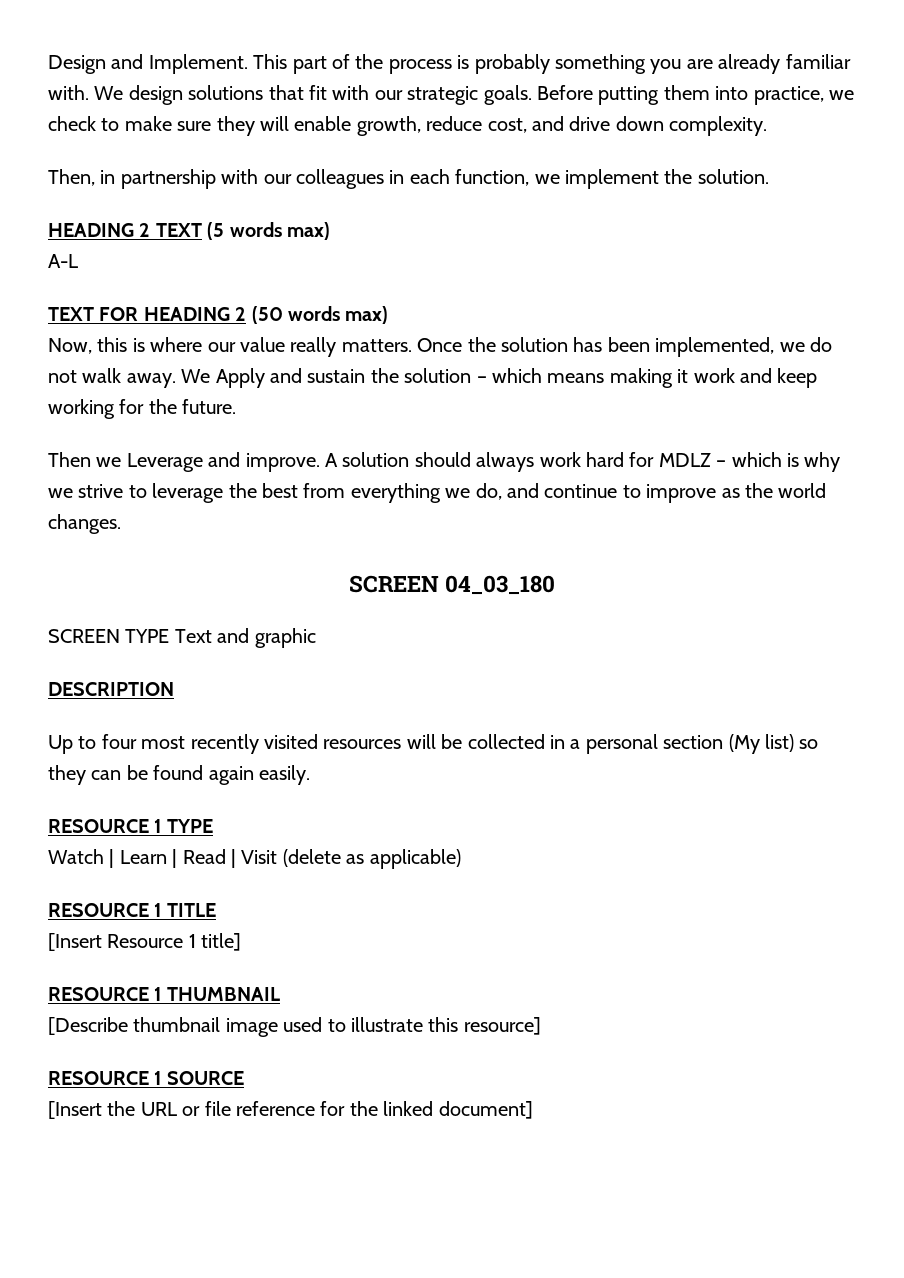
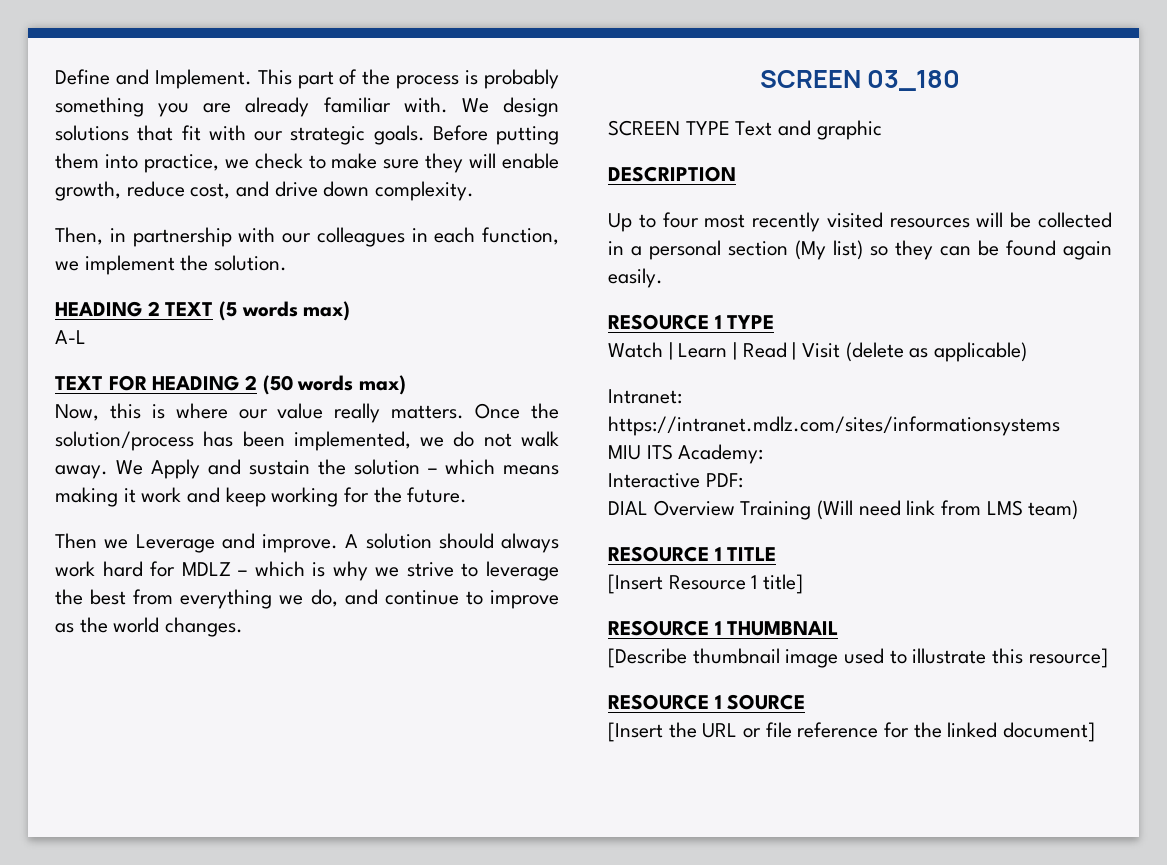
[48,55,106,74] Design -> [55,69,110,85] Define
[500,337,568,352] solution -> [55,431,194,451] solution/process
[445,575,556,595] 04_03_180 -> [867,70,961,91] 03_180
(461, 859) none -> [608,389,682,404] [608,416,1060,436] [608,444,764,464] [608,473,743,488] [608,500,1079,520] // Intranet: https://intranet.mdlz.com/sites/informationsystems // MIU ITS Academy: // Interactive PDF: // DIAL Overview Training (Will need link from LMS team)

